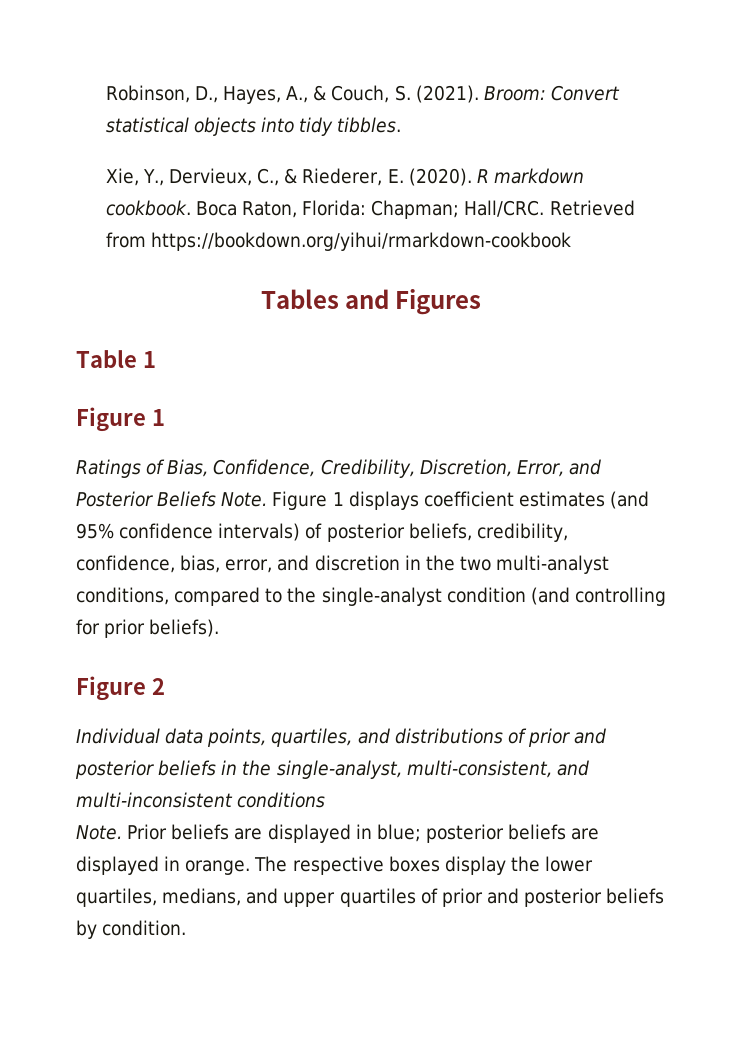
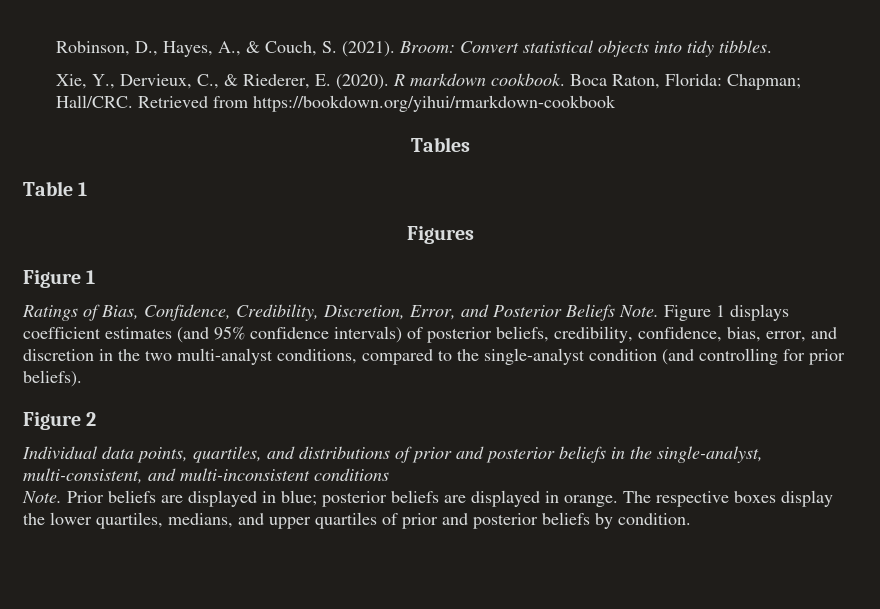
[345,289,482,315] and Figures -> (470, 144) none
(156, 359) none -> [406,226,474,244] // Figures

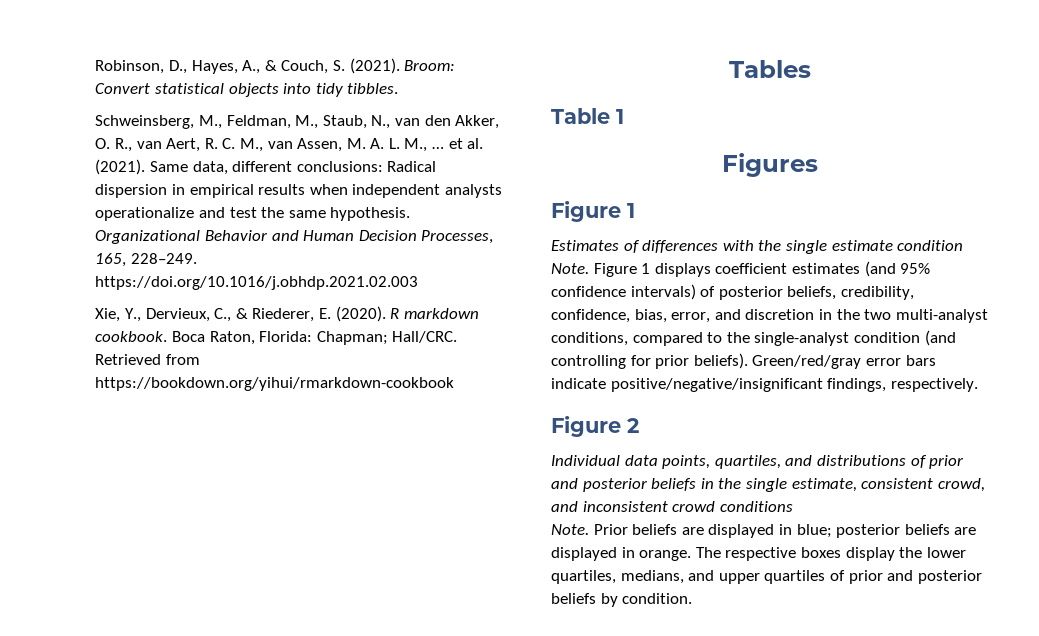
(773, 46) none -> [95,115,500,129] [95,138,484,152] [95,159,437,175] [95,184,502,198] [95,207,411,221] [95,230,494,244] [95,253,197,267] [95,276,419,290] // Schweinsberg, M., Feldman, M., Staub, N., van den Akker, O. R., van Aert, R. C. M., van Assen, M. A. L. M., … et al. (2021). Same data, different conclusions: Radical dispersion in empirical results when independent analysts operationalize and test the same hypothesis. Organizational Behavior and Human Decision Processes, 165, 228–249. https://doi.org/10.1016/j.obhdp.2021.02.003
[22,304,615,321] Ratings of Bias, Confidence, Credibility, Discretion, Error, and Posterior Beliefs -> [551,240,964,254] Estimates of differences with the single estimate condition
(82, 378) none -> [752,355,936,369] [551,378,978,392] Green/red/gray error bars indicate positive/negative/insignificant findings, respectively.
[657,446,763,463] [23,468,310,484] single-analyst, multi-consistent, and multi-inconsistent -> [745,478,985,492] [551,501,716,512] single estimate, consistent crowd, and inconsistent crowd

